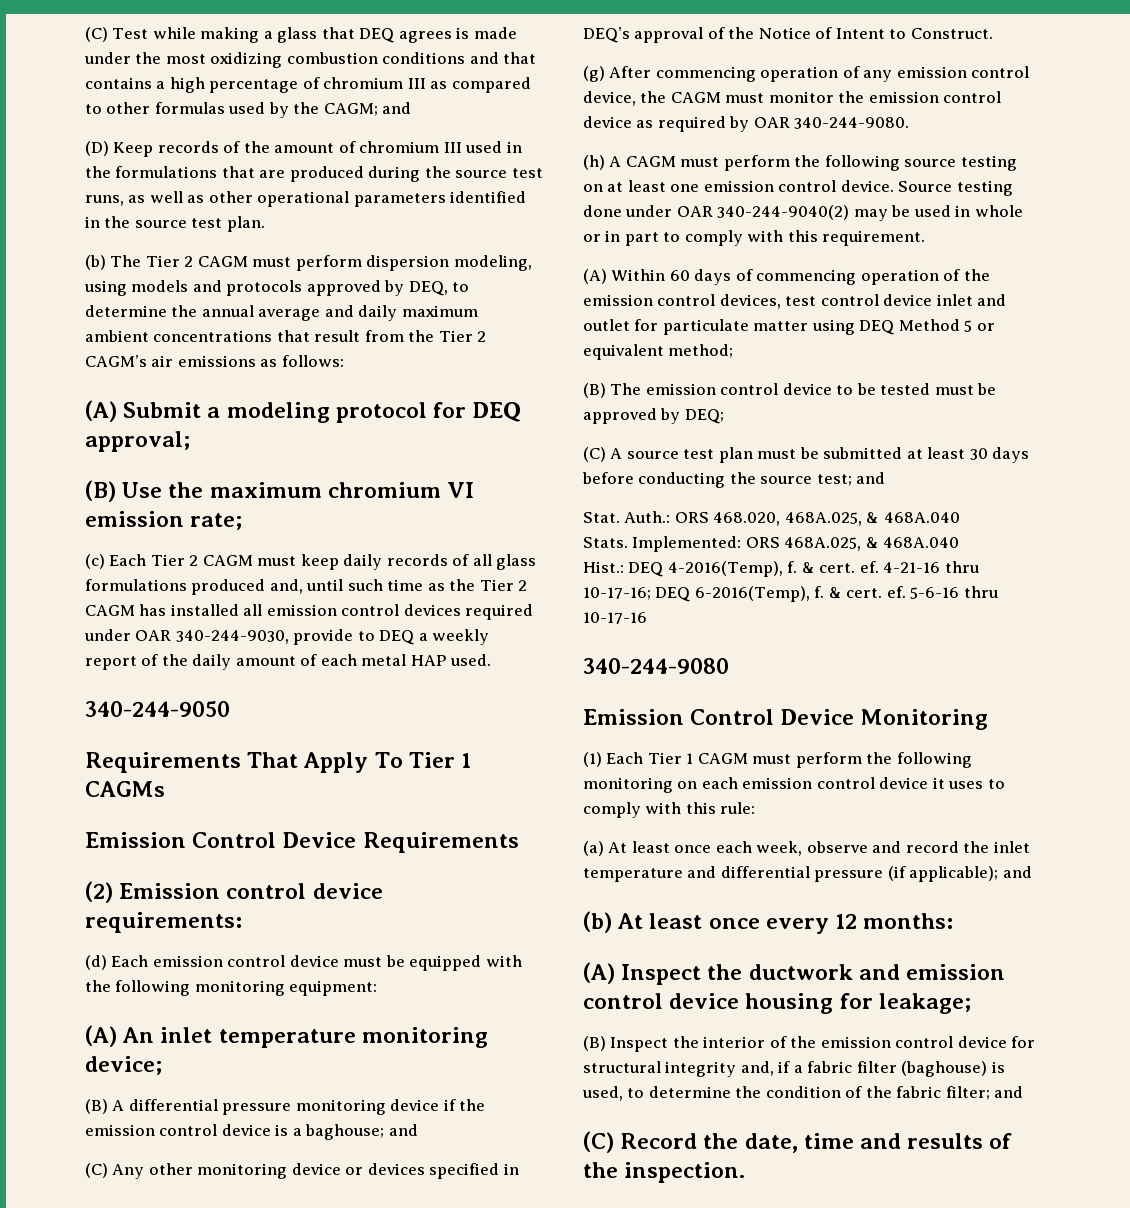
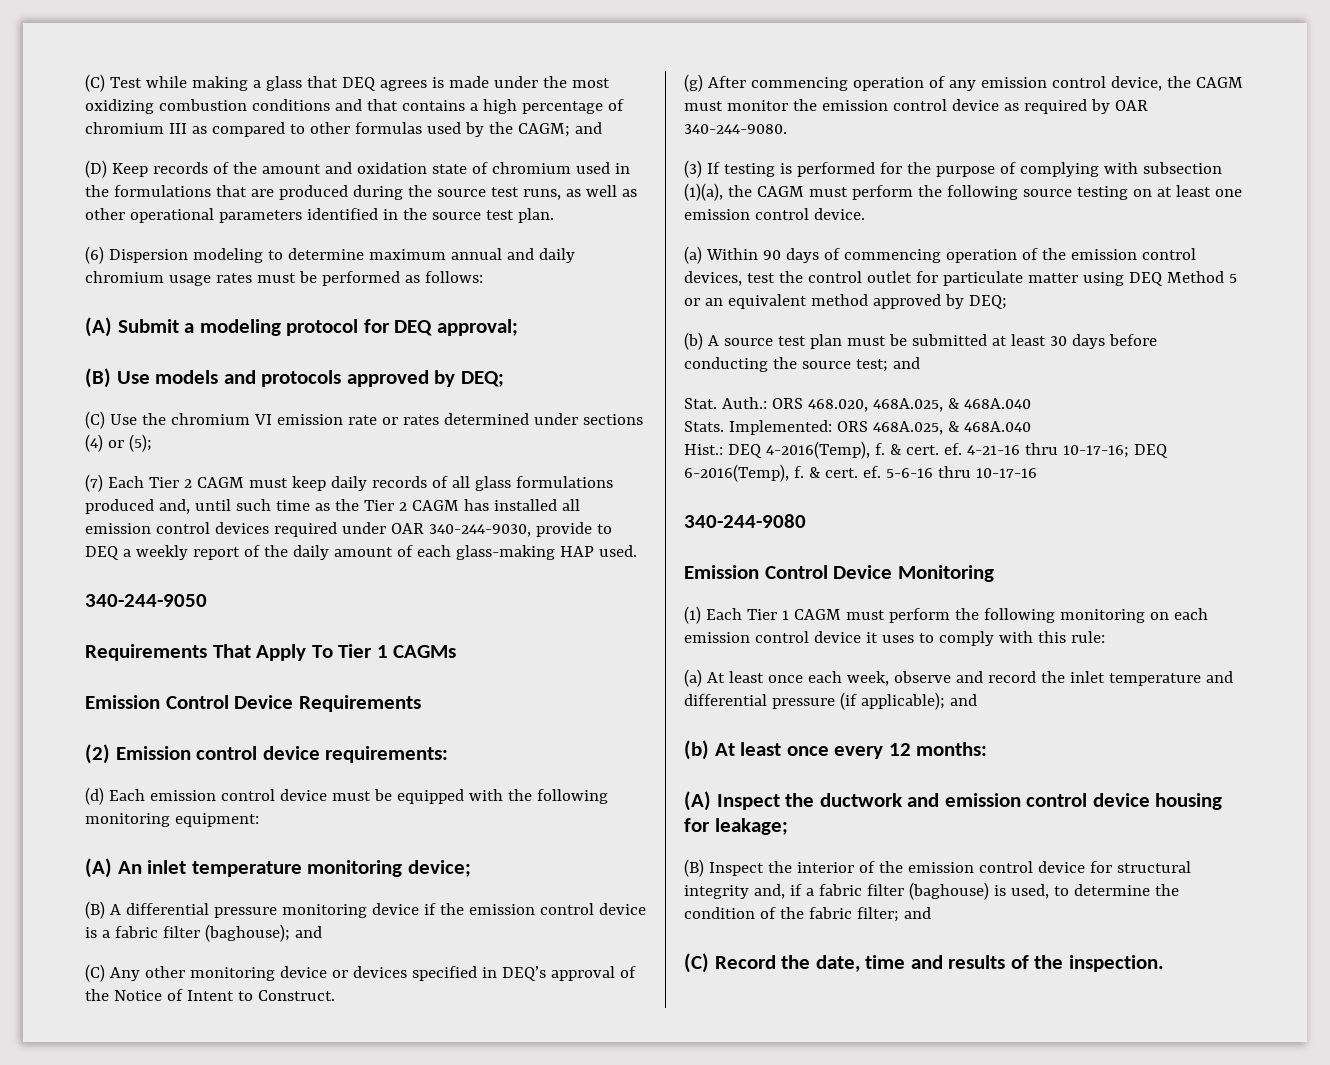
[338,141,462,153] of chromium III -> [324,162,571,174] and oxidation state of chromium
[85,255,532,271] [84,280,470,296] [85,305,478,321] [85,330,487,342] [85,355,256,367] (b) The Tier 2 CAGM must perform dispersion modeling, using models and protocols approved by DEQ, to determine the annual average and daily maximum ambient concentrations that result from the Tier 2 CAGM’s air emissions -> [85,246,575,264] [85,271,400,286] (6) Dispersion modeling to determine maximum annual and daily chromium usage rates must be performed
[168,482,475,498] [85,511,243,530] [85,554,105,569] the maximum chromium VI emission rate; // (c) -> [155,370,504,387] [85,411,643,429] [85,434,152,452] [85,474,103,492] models and protocols approved by DEQ; // (C) Use the chromium VI emission rate or rates determined under sections (4) or (5); // (7)
[361,654,407,666] metal -> [455,545,555,560] glass-making
[305,1124,385,1140] baghouse; -> [114,924,290,942] fabric filter (baghouse);
[583,155,622,170] (h) A -> [684,160,1222,178] [684,183,752,201] (3) If testing is performed for the purpose of complying with subsection (1)(a), the
[898,180,1013,196] [583,205,1023,221] [583,230,926,246] [583,269,690,284] Source testing done under OAR 340-244-9040(2) may be used in whole or in part to comply with this requirement. // (A) Within 60 -> [684,246,781,264] // (a) Within 90
[820,294,1007,306] control device inlet and -> [778,271,862,283] the control
[583,344,734,360] [583,383,997,398] [583,408,724,424] [583,447,606,462] equivalent method; // (B) The emission control device to be tested must be approved by DEQ; // (C) -> [704,294,1007,309] [684,332,703,350] an equivalent method approved by DEQ; // (b)

